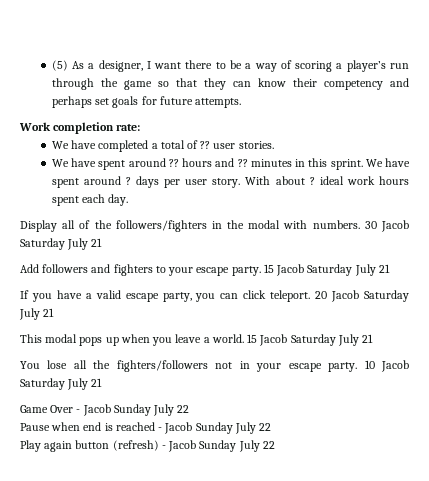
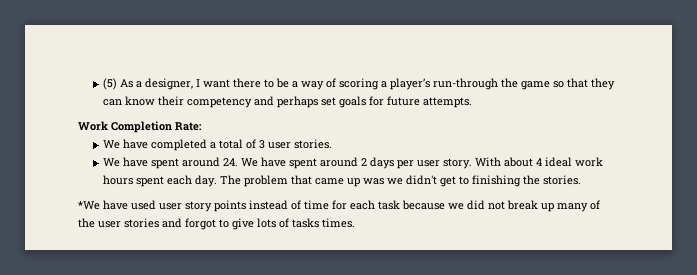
[390,63,409,69] [51,78,94,90] run through -> [433,78,499,90] run-through
[53,122,141,134] completion rate: -> [111,121,202,133] Completion Rate:
[200,141,211,149] ?? -> [259,140,266,149] 3
[168,158,410,170] [51,176,131,188] ?? hours and ?? minutes in this sprint. We have spent around ? -> [223,157,368,169] 24. We have spent around 2
[309,177,315,185] ? -> [536,158,543,166] 4
[20,220,410,232] [20,238,103,250] [20,264,390,276] [20,290,409,302] [19,308,55,320] [20,334,374,346] [20,360,409,372] [20,378,103,390] [20,404,190,416] [20,422,272,434] [20,440,275,452] // Display all of the followers/fighters in the modal with numbers. 30 Jacob Saturday July 21 // Add followers and fighters to your escape party. 15 Jacob Saturday July 21 // If you have a valid escape party, you can click teleport. 20 Jacob Saturday July 21 // This modal pops up when you leave a world. 15 Jacob Saturday July 21 // You lose all the fighters/followers not in your escape party. 10 Jacob Saturday July 21 // Game Over - Jacob Sunday July 22 // Pause when end is reached - Jacob Sunday July 22 // Play again button (refresh) - Jacob Sunday July 22 -> [220,175,582,187] [78,200,600,212] [78,218,355,230] The problem that came up was we didn't get to finishing the stories. // *We have used user story points instead of time for each task because we did not break up many of the user stories and forgot to give lots of tasks times.

